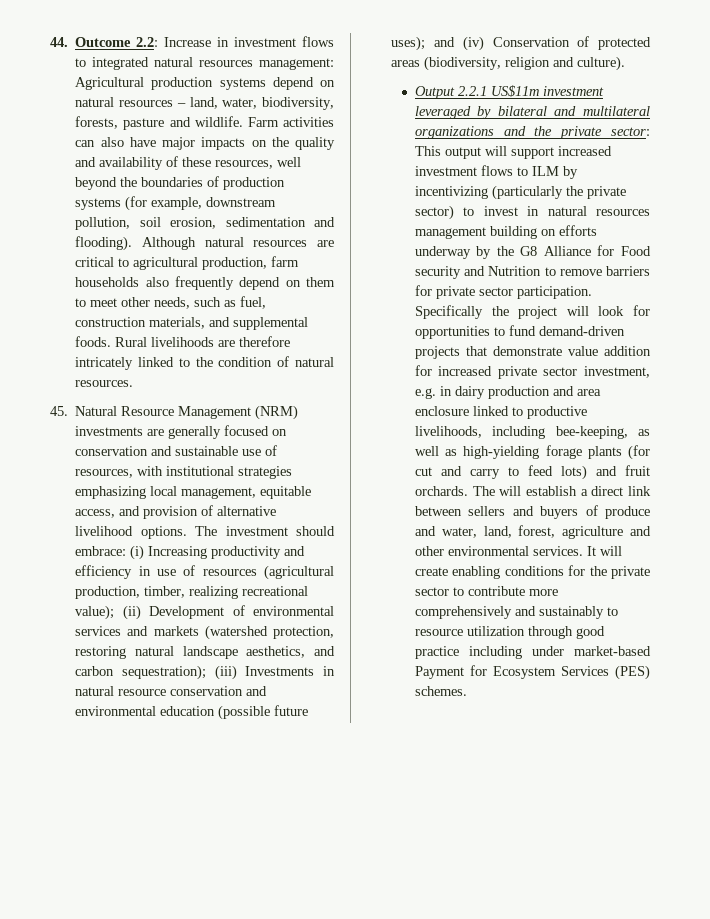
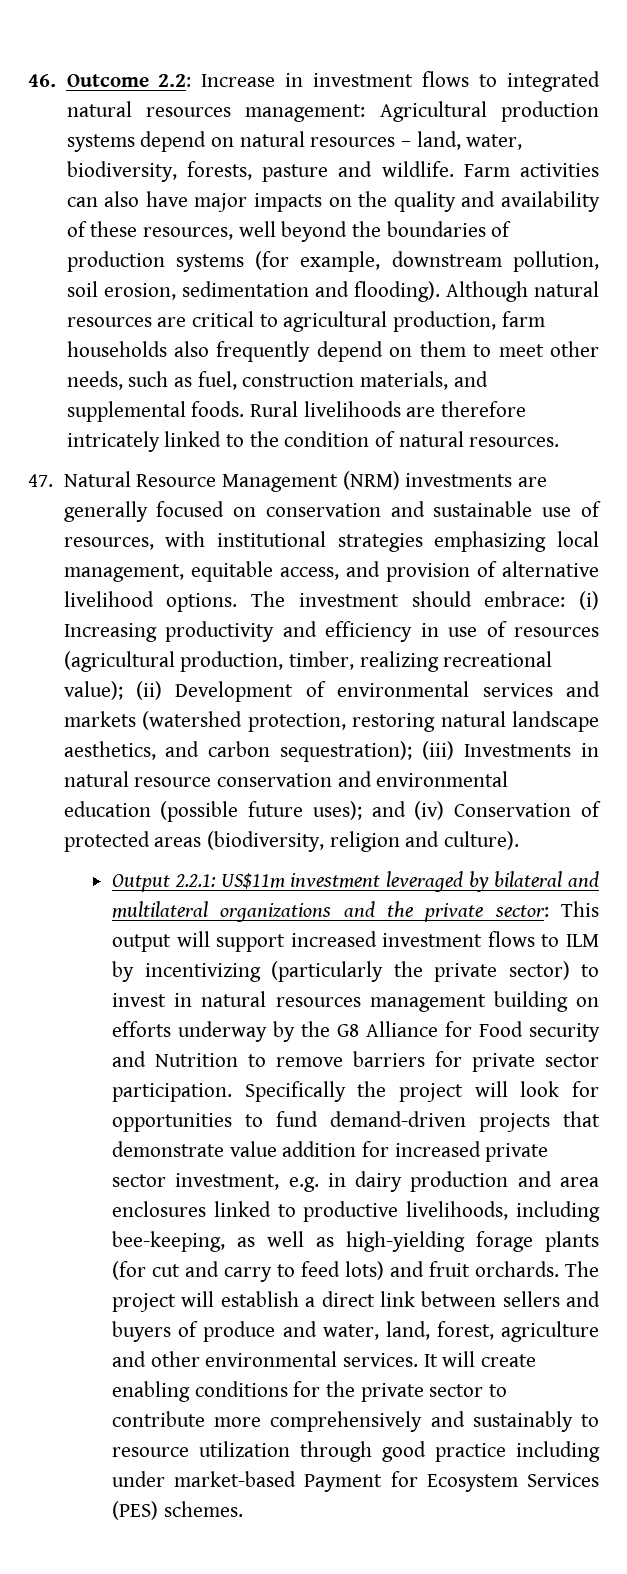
[50,37,68,47] 44. -> [28,74,56,87] 46.
[50,406,68,416] 45. -> [28,474,53,487] 47.
[457,86,487,96] 2.2.1 -> [174,874,216,887] 2.2.1:
[414,406,469,416] enclosure -> [112,1201,207,1217] enclosures
(495, 491) none -> [112,1293,177,1312] project

